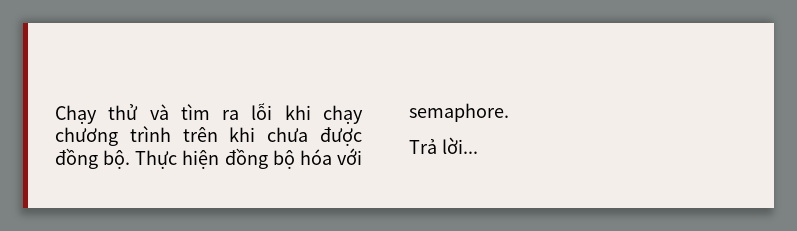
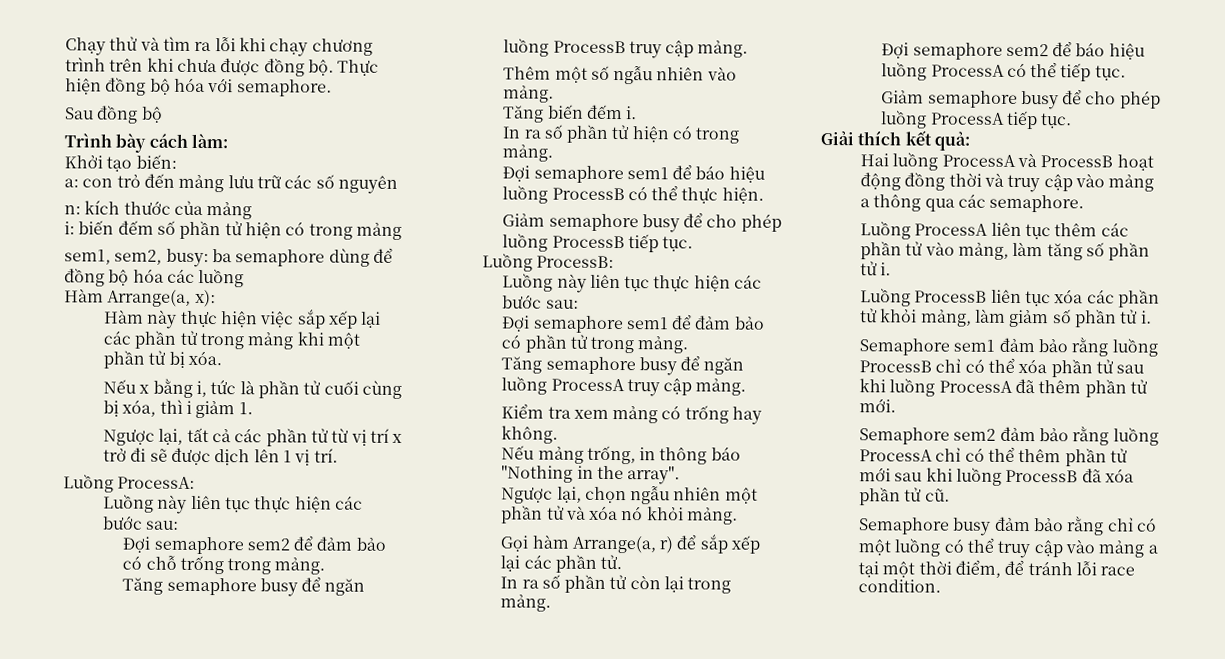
[409,137,478,154] Trả lời... -> [65,105,163,124] [64,133,228,153] [64,154,177,172] [64,173,398,194] [64,200,253,220] [64,220,402,240] [64,247,393,268] [64,268,245,288] [64,288,216,308] [104,309,382,329] [103,330,361,350] [103,350,223,369] [103,378,403,399] [103,399,253,419] [103,427,403,447] [103,447,338,466] [63,474,196,493] [103,494,364,514] [103,515,180,530] [122,535,386,555] [122,555,326,575] [122,576,366,597] [503,38,749,59] [503,65,737,85] [503,85,555,103] [503,104,638,123] [502,124,740,144] [502,144,554,162] [502,164,765,184] [502,185,764,204] [502,212,782,233] [502,233,694,253] [482,253,615,272] [502,273,763,293] [502,294,579,309] [501,314,765,334] [501,334,689,354] [501,355,745,376] [501,376,747,397] [501,403,763,425] [501,425,559,444] [501,445,741,465] [501,465,681,485] [501,486,758,505] [501,505,739,525] [500,534,761,554] [500,554,623,573] [500,574,732,594] [500,594,552,612] [881,41,1145,60] [881,62,1126,82] [881,89,1161,110] [880,110,1073,130] [820,130,970,151] [860,152,1154,171] [860,172,1155,193] [860,193,1085,213] [860,221,1129,240] [860,241,1151,261] [860,261,892,276] [860,288,1161,308] [860,308,1152,328] [859,337,1158,357] [859,357,1145,378] [859,378,1149,398] [859,398,897,413] [859,426,1159,446] [859,446,1129,467] [859,467,1135,486] [859,487,950,506] [859,516,1158,536] [858,537,1158,559] [858,559,1136,578] [858,579,942,593] Sau đồng bộ // Trình bày cách làm: // Khởi tạo biến: // a: con trỏ đến mảng lưu trữ các số nguyên // n: kích thước của mảng // i: biến đếm số phần tử hiện có trong mảng // sem1, sem2, busy: ba semaphore dùng để đồng bộ hóa các luồng // Hàm Arrange(a, x): // Hàm này thực hiện việc sắp xếp lại các phần tử trong mảng khi một phần tử bị xóa. // Nếu x bằng i, tức là phần tử cuối cùng bị xóa, thì i giảm 1. // Ngược lại, tất cả các phần tử từ vị trí x trở đi sẽ được dịch lên 1 vị trí. // Luồng ProcessA: // Luồng này liên tục thực hiện các bước sau: // Đợi semaphore sem2 để đảm bảo có chỗ trống trong mảng. // Tăng semaphore busy để ngăn luồng ProcessB truy cập mảng. // Thêm một số ngẫu nhiên vào mảng. // Tăng biến đếm i. // In ra số phần tử hiện có trong mảng. // Đợi semaphore sem1 để báo hiệu luồng ProcessB có thể thực hiện. // Giảm semaphore busy để cho phép luồng ProcessB tiếp tục. // Luồng ProcessB: // Luồng này liên tục thực hiện các bước sau: // Đợi semaphore sem1 để đảm bảo có phần tử trong mảng. // Tăng semaphore busy để ngăn luồng ProcessA truy cập mảng. // Kiểm tra xem mảng có trống hay không. // Nếu mảng trống, in thông báo "Nothing in the array". // Ngược lại, chọn ngẫu nhiên một phần tử và xóa nó khỏi mảng. // Gọi hàm Arrange(a, r) để sắp xếp lại các phần tử. // In ra số phần tử còn lại trong mảng. // Đợi semaphore sem2 để báo hiệu luồng ProcessA có thể tiếp tục. // Giảm semaphore busy để cho phép luồng ProcessA tiếp tục. // Giải thích kết quả: // Hai luồng ProcessA và ProcessB hoạt động đồng thời và truy cập vào mảng a thông qua các semaphore. // Luồng ProcessA liên tục thêm các phần tử vào mảng, làm tăng số phần tử i. // Luồng ProcessB liên tục xóa các phần tử khỏi mảng, làm giảm số phần tử i. // Semaphore sem1 đảm bảo rằng luồng ProcessB chỉ có thể xóa phần tử sau khi luồng ProcessA đã thêm phần tử mới. // Semaphore sem2 đảm bảo rằng luồng ProcessA chỉ có thể thêm phần tử mới sau khi luồng ProcessB đã xóa phần tử cũ. // Semaphore busy đảm bảo rằng chỉ có một luồng có thể truy cập vào mảng a tại một thời điểm, để tránh lỗi race condition.

